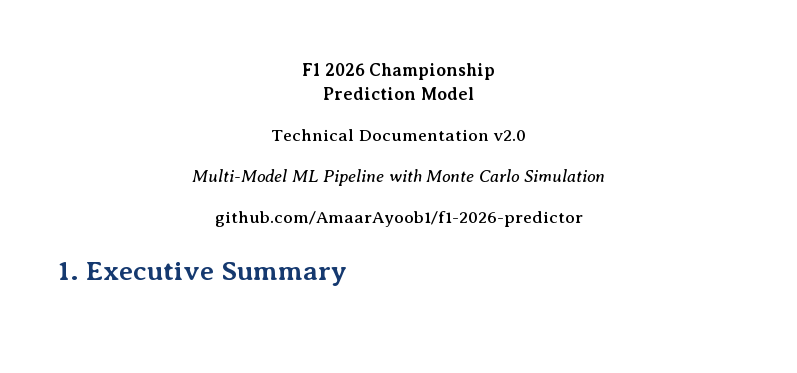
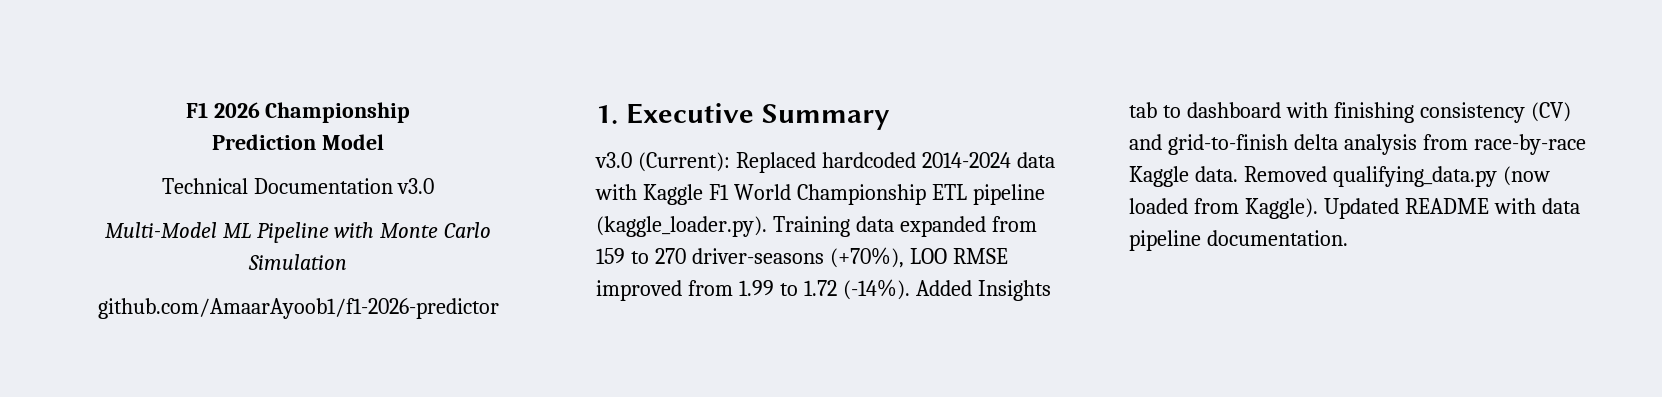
[492,130,526,141] v2.0 -> [397,178,435,194] v3.0
(347, 274) none -> [595,152,1055,173] [595,184,1045,205] [596,216,1037,237] [596,247,1008,268] [596,279,1051,301] [1129,102,1571,123] [1129,134,1586,155] [1129,166,1550,187] [1129,198,1580,219] [1129,230,1348,251] // v3.0 (Current): Replaced hardcoded 2014-2024 data with Kaggle F1 World Championship ETL pipeline (kaggle_loader.py). Training data expanded from 159 to 270 driver-seasons (+70%), LOO RMSE improved from 1.99 to 1.72 (-14%). Added Insights tab to dashboard with finishing consistency (CV) and grid-to-finish delta analysis from race-by-race Kaggle data. Removed qualifying_data.py (now loaded from Kaggle). Updated README with data pipeline documentation.

